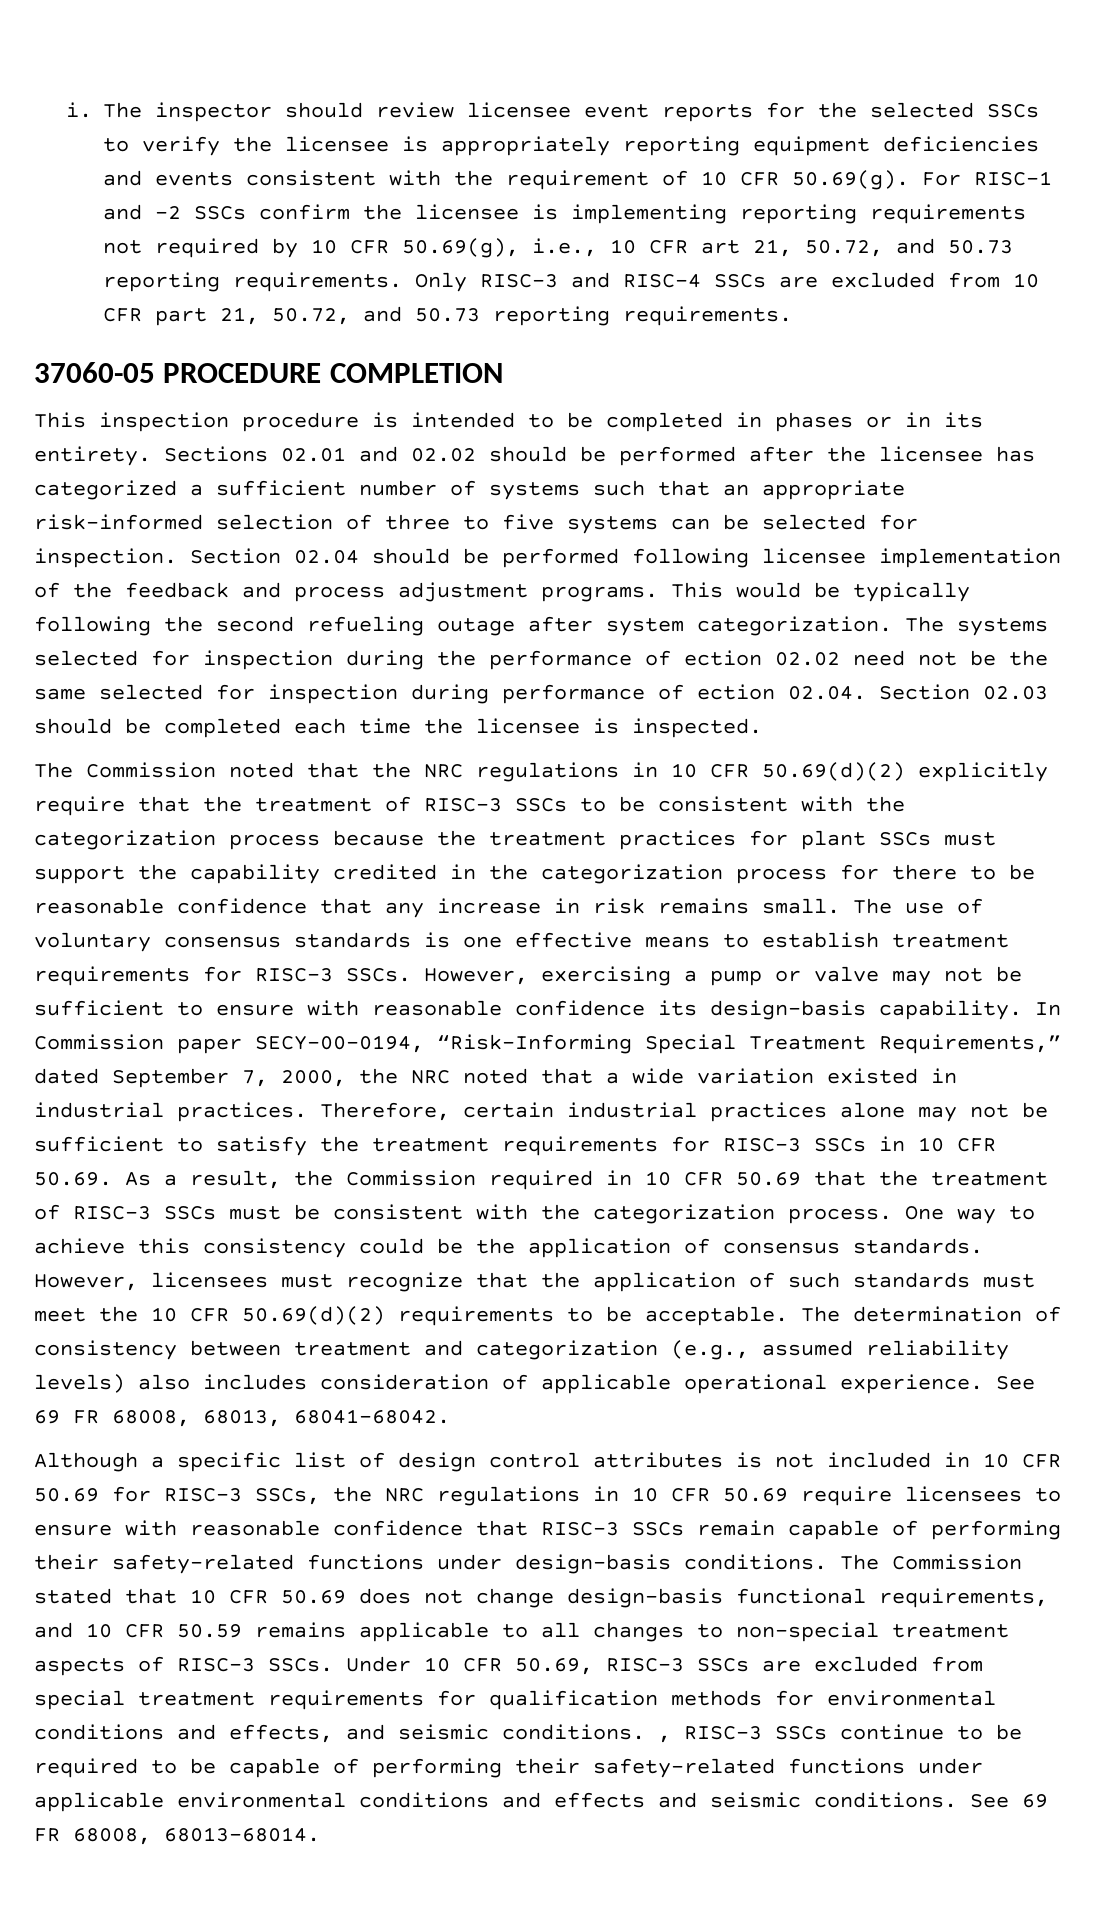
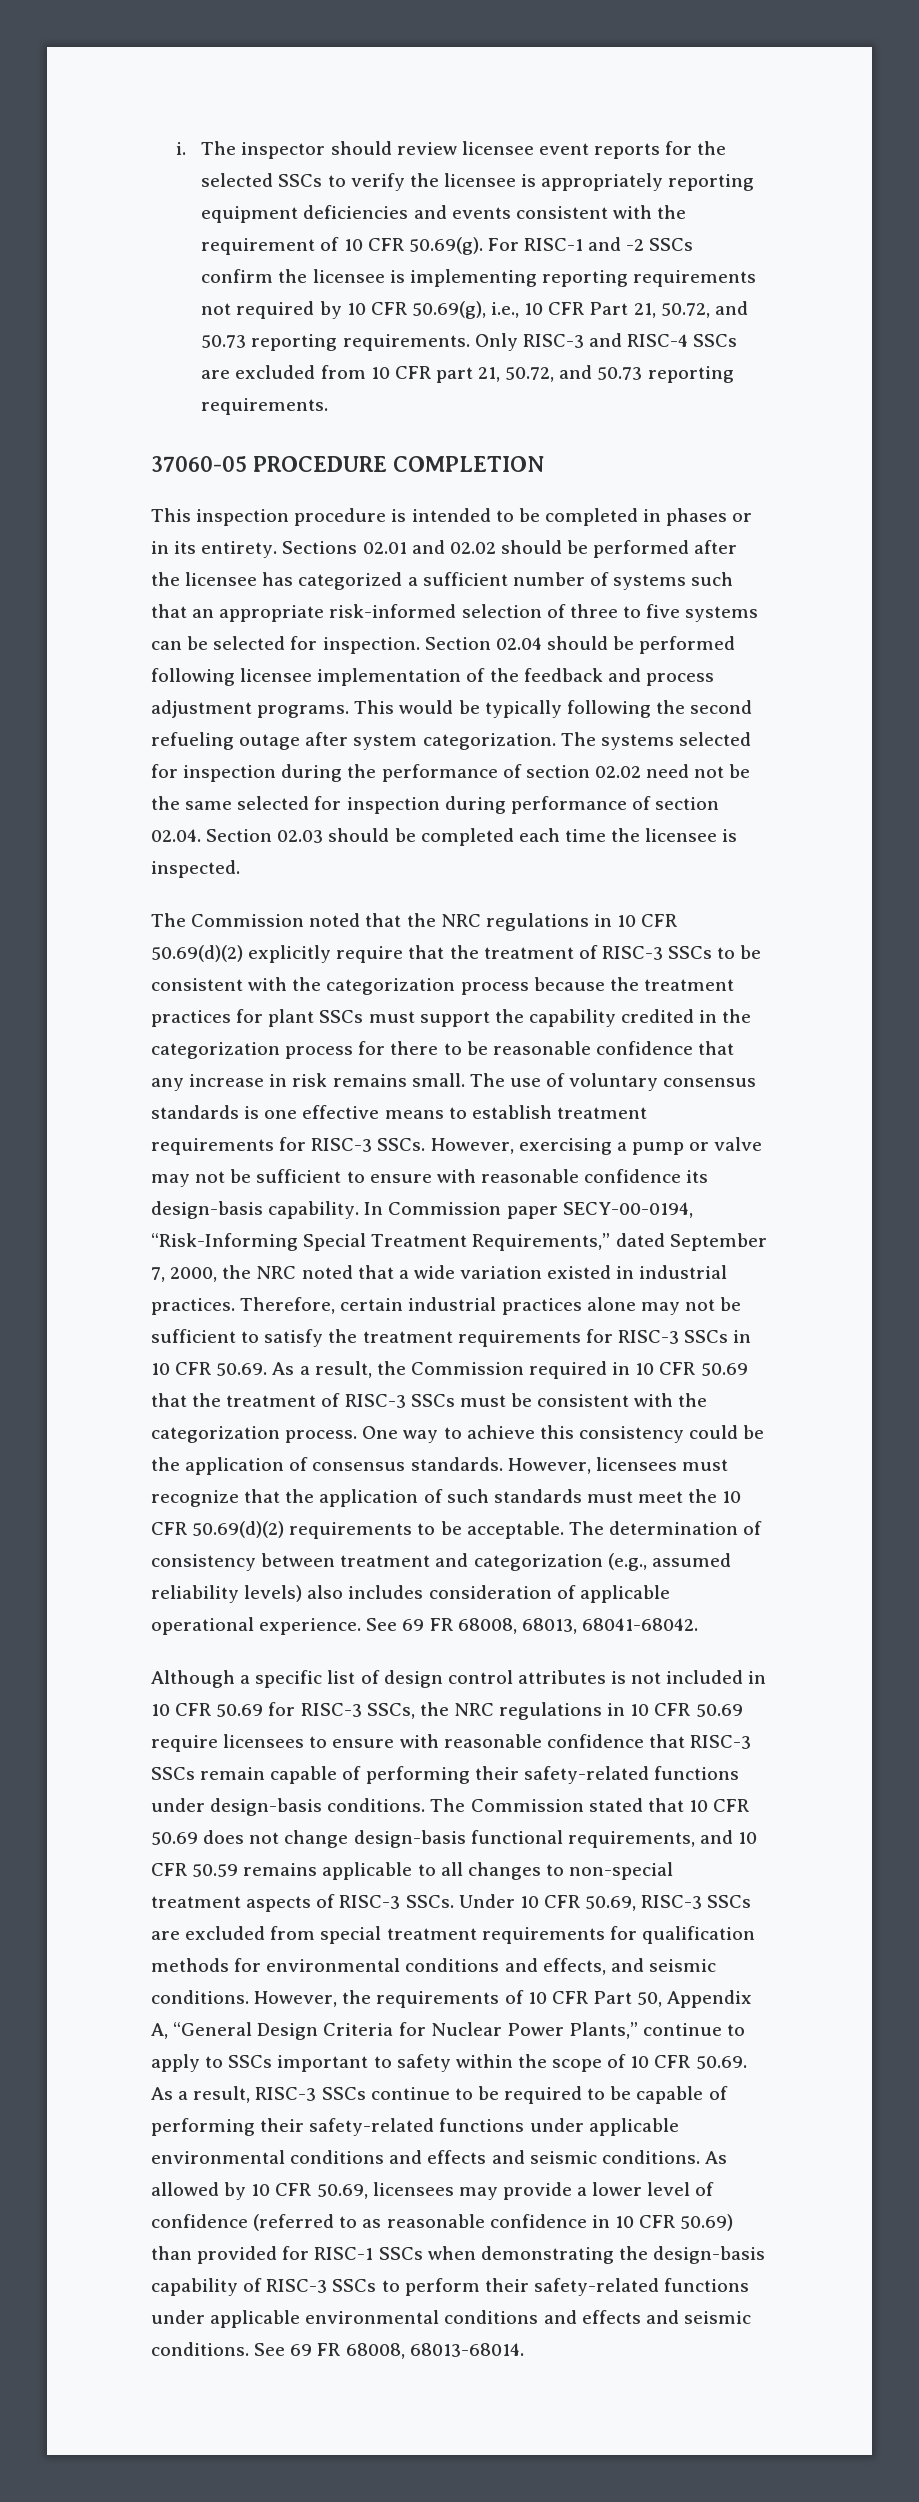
[700,240,740,254] art -> [589,302,629,315] Part
[684,650,762,666] ection -> [525,765,590,778] section
[697,684,775,700] ection -> [655,797,720,810] section
[658,1735,671,1743] , -> [254,1990,753,2008] [151,2022,746,2040] [151,2054,747,2072] [151,2086,251,2103] However, the requirements of 10 CFR Part 50, Appendix A, “General Design Criteria for Nuclear Power Plants,” continue to apply to SSCs important to safety within the scope of 10 CFR 50.69. As a result,
(957, 1800) none -> [704,2151,727,2164] [151,2182,715,2200] [151,2214,734,2231] [151,2246,766,2264] [151,2278,750,2296] [151,2310,751,2328] [151,2342,249,2356] As allowed by 10 CFR 50.69, licensees may provide a lower level of confidence (referred to as reasonable confidence in 10 CFR 50.69) than provided for RISC-1 SSCs when demonstrating the design-basis capability of RISC-3 SSCs to perform their safety-related functions under applicable environmental conditions and effects and seismic conditions.

